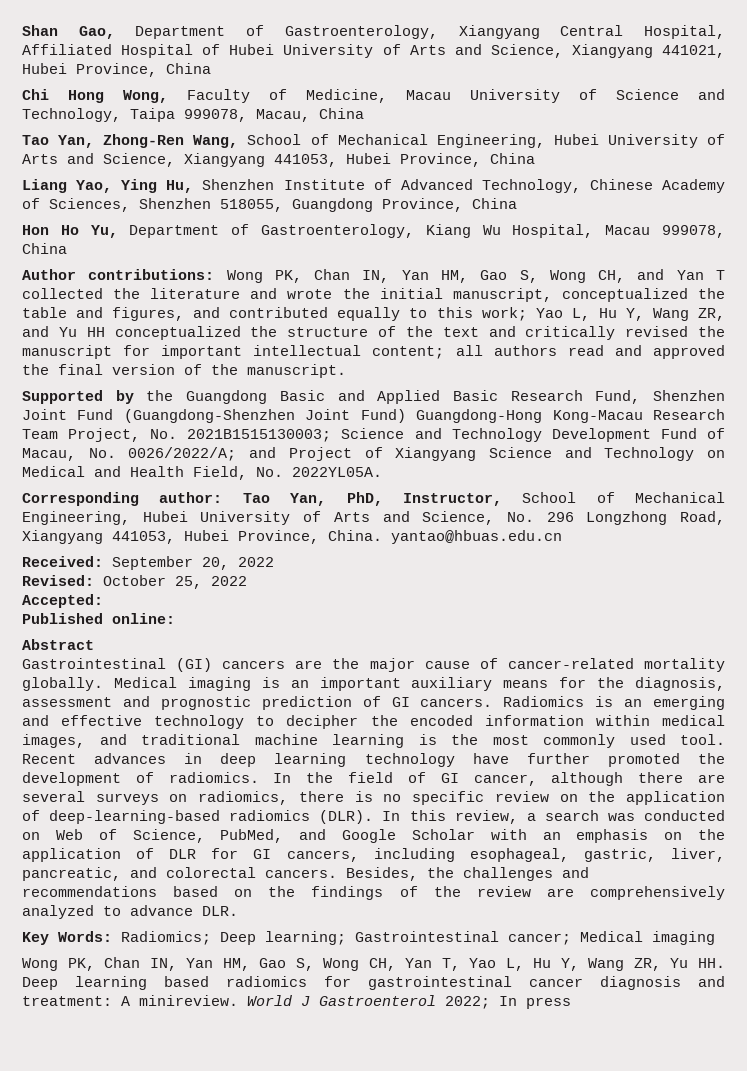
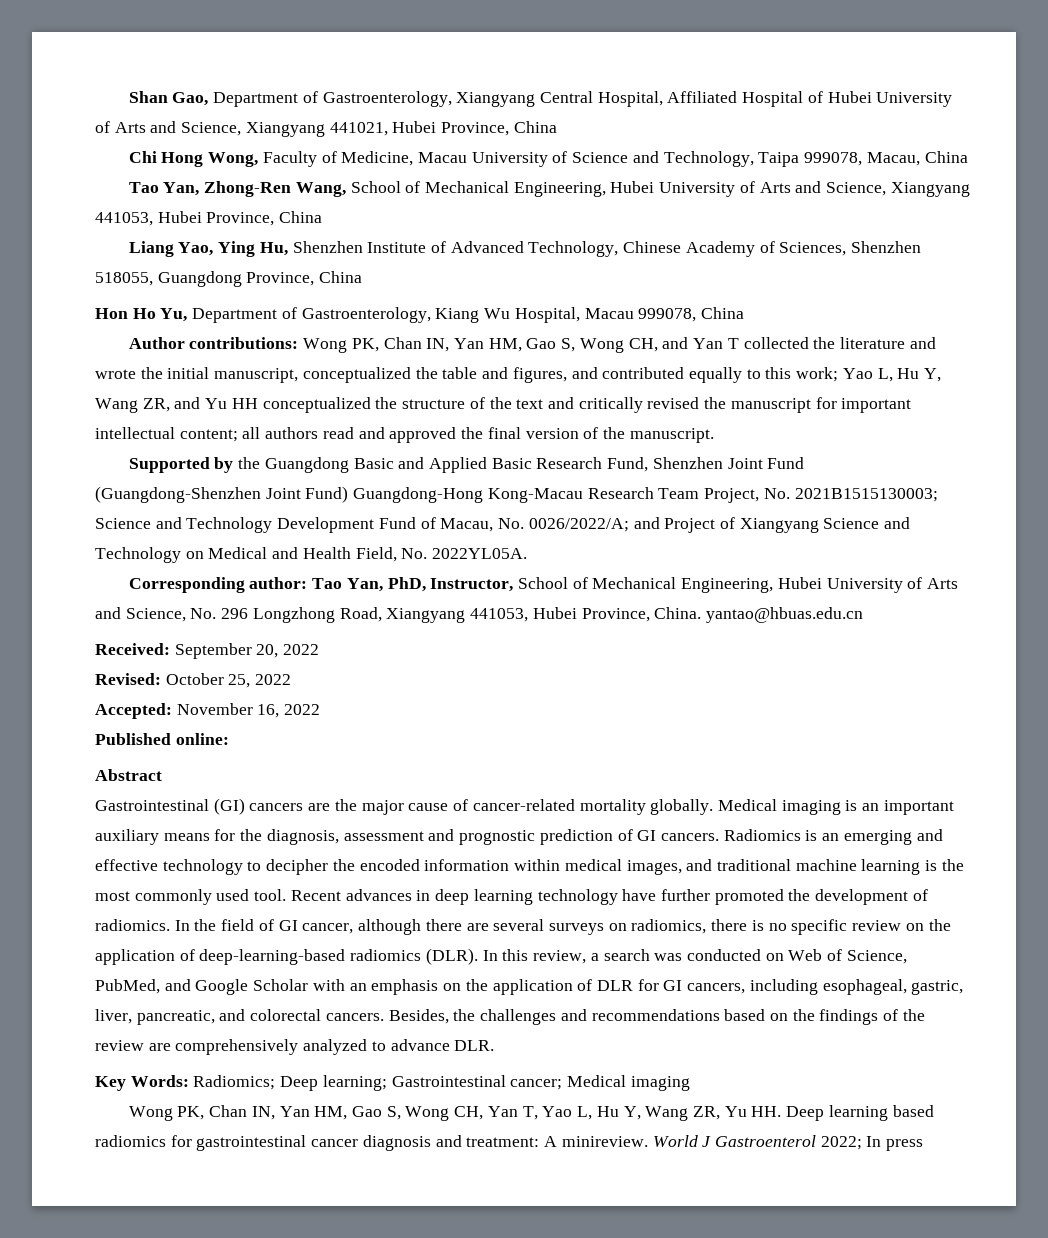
(103, 601) none -> [176,703,321,718] November 16, 2022

